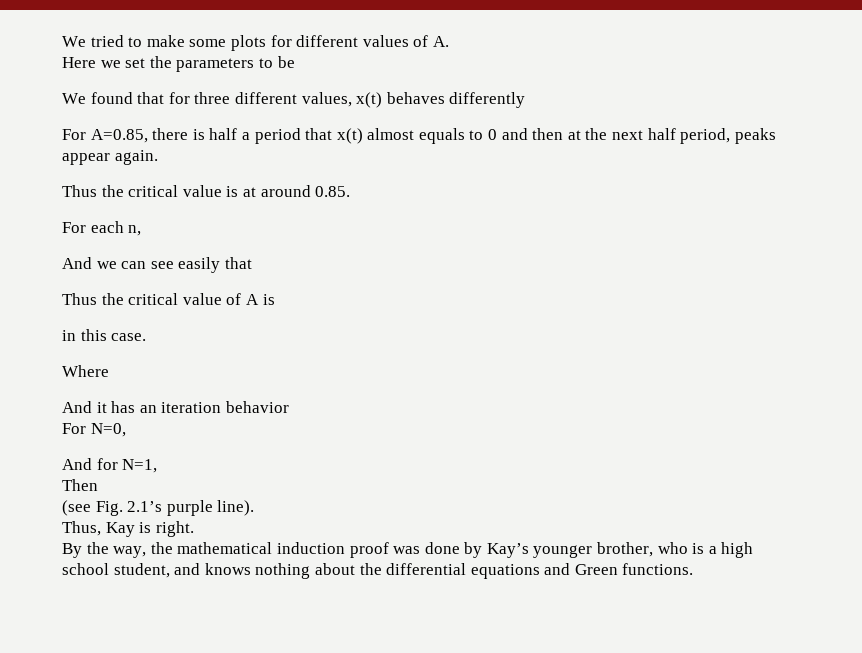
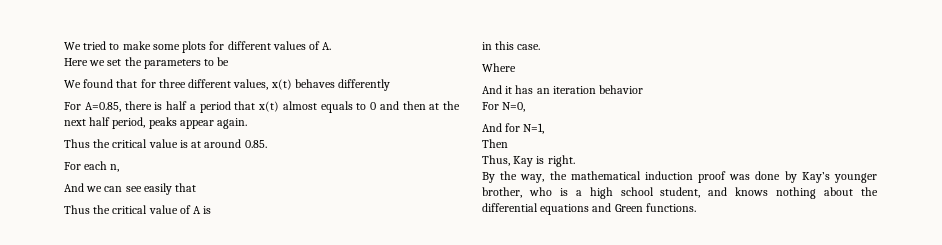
[62,500,255,516] // (see Fig. 2.1’s purple line). -> (508, 143) none

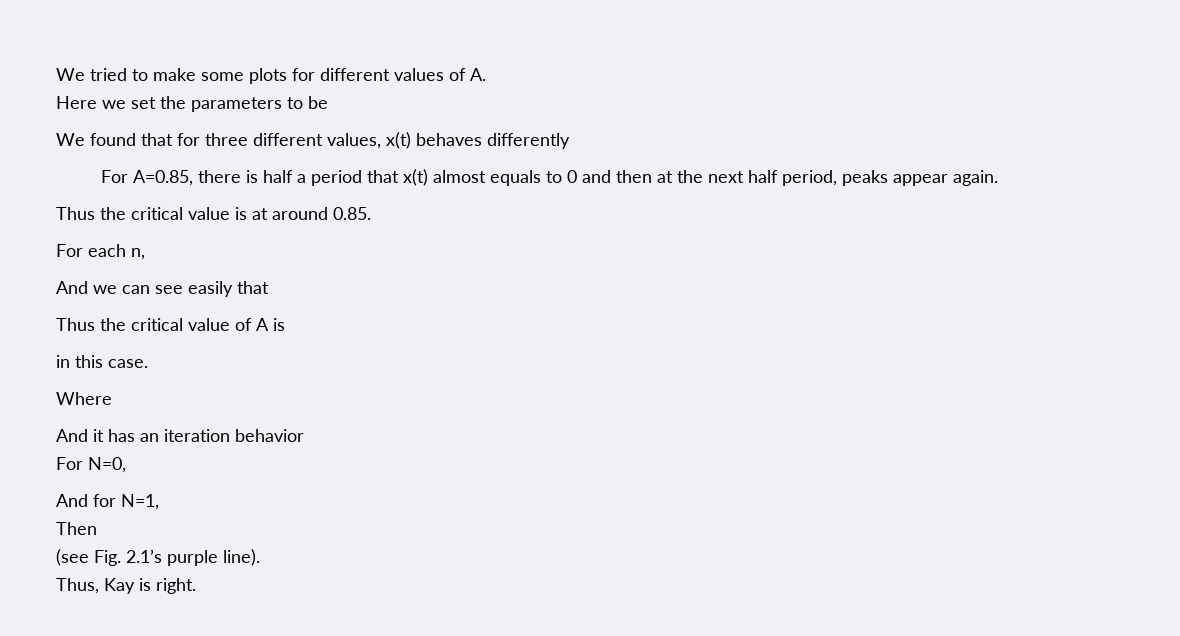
(508, 143) none -> [56,549,260,566] // (see Fig. 2.1’s purple line).
[482,171,877,183] [482,187,878,199] [482,203,696,215] // By the way, the mathematical induction proof was done by Kay’s younger brother, who is a high school student, and knows nothing about the differential equations and Green functions. -> (196, 586) none

